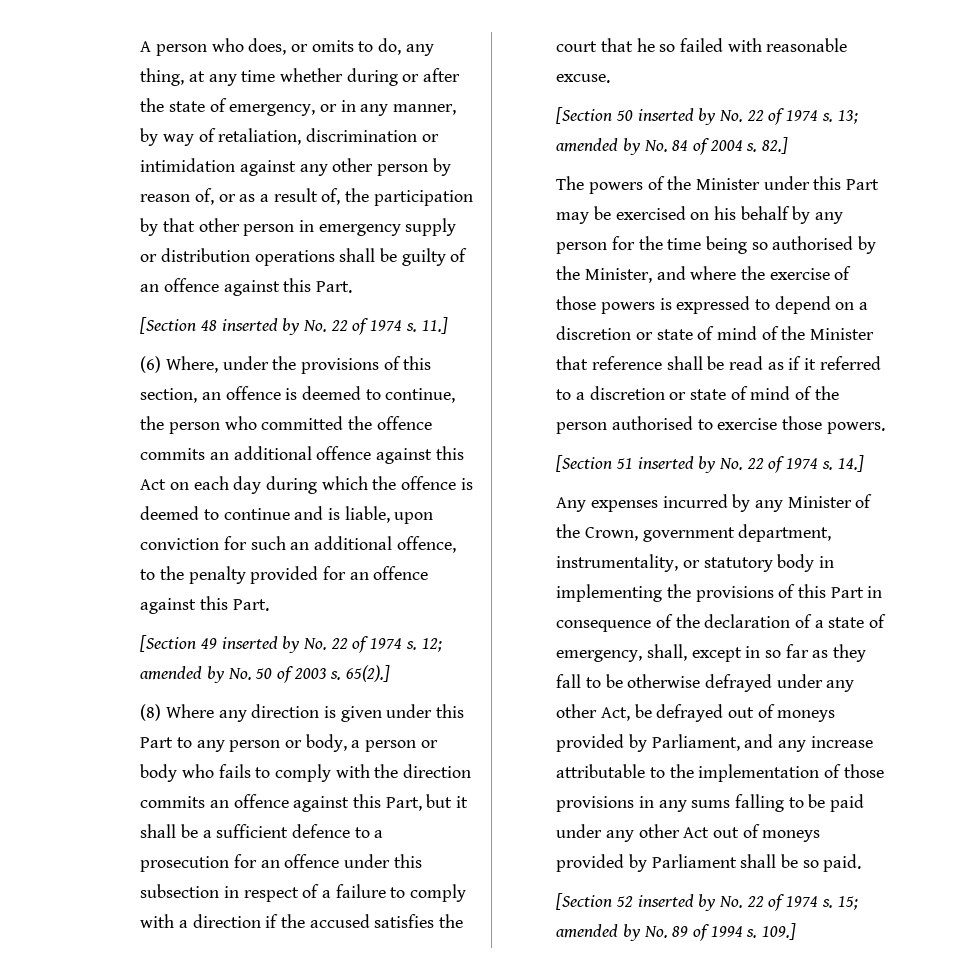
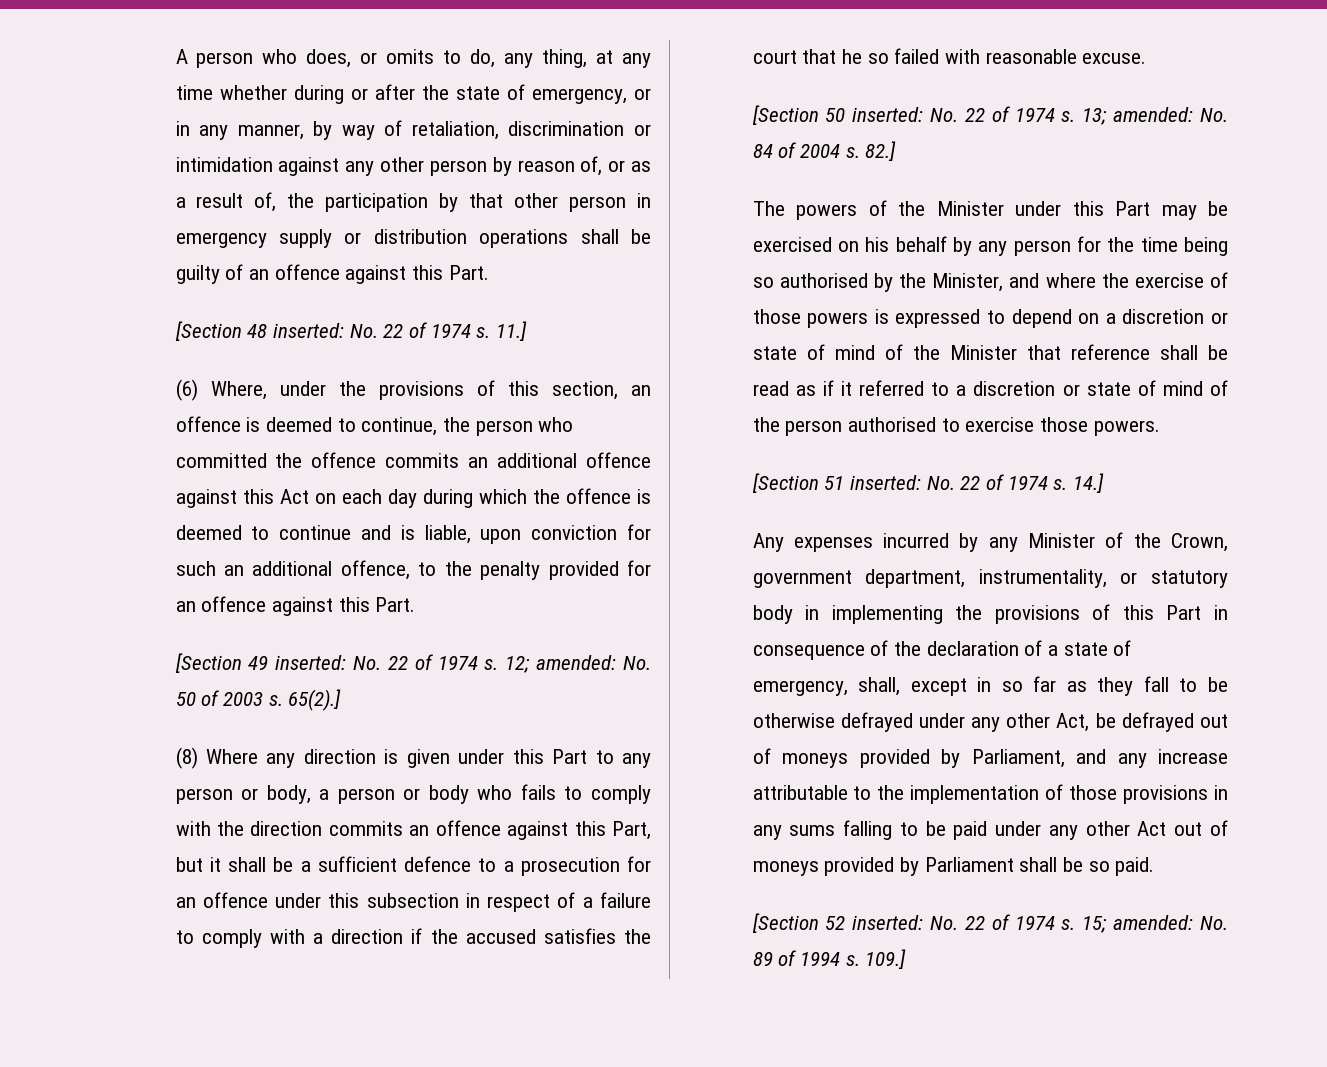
[221,318,301,335] inserted by -> [272,323,344,338] inserted:
[221,636,301,653] inserted by -> [275,655,347,670] inserted:
[140,666,225,683] amended by -> [536,655,617,670] amended:
[637,108,717,125] inserted by -> [852,107,924,122] inserted:
[556,138,641,155] amended by -> [1113,107,1194,122] amended:
[637,456,717,473] inserted by -> [849,475,921,490] inserted:
[637,894,717,911] inserted by -> [852,915,924,930] inserted:
[556,924,641,941] amended by -> [1113,915,1194,930] amended:

